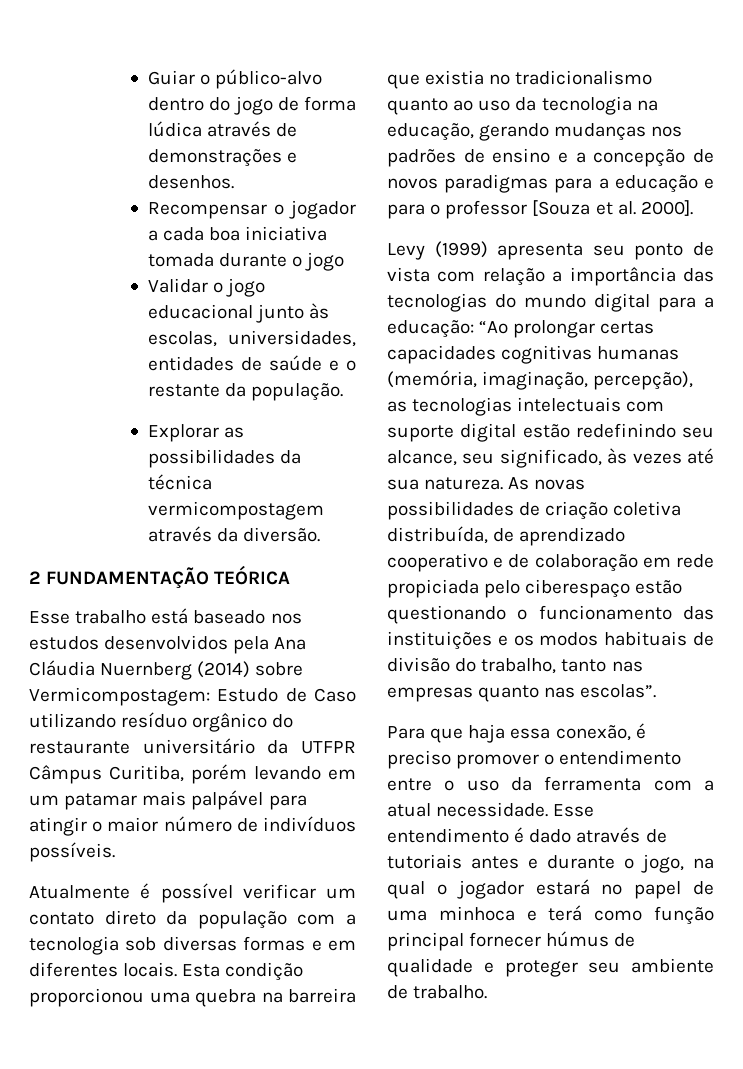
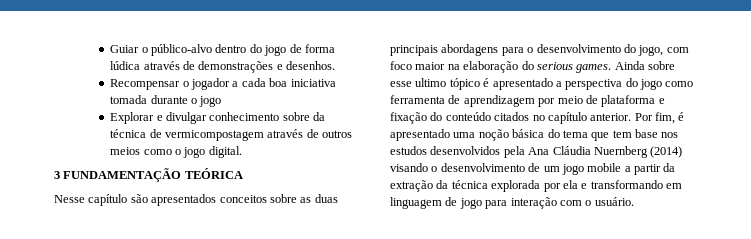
[148,278,266,297] [148,303,330,323] [148,330,356,347] [148,355,356,371] [148,383,344,401] [148,424,245,442] [148,449,302,468] [148,474,212,490] [148,501,324,520] [148,526,321,542] [29,565,291,589] [29,608,266,624] Validar o jogo educacional junto às escolas, universidades, entidades de saúde e o restante da população. // Explorar as possibilidades da técnica vermicompostagem através da diversão. // 2 FUNDAMENTAÇÃO TEÓRICA // Esse trabalho está baseado -> [110,112,326,124] [110,129,353,141] [110,146,242,158] [54,168,243,182] [54,194,338,206] [390,44,689,56] [390,61,675,73] [390,78,694,90] [390,95,665,107] [390,112,685,124] [390,129,658,141] Explorar e divulgar conhecimento sobre da técnica de vermicompostagem através de outros meios como o jogo digital. // 3 FUNDAMENTAÇÃO TEÓRICA // Nesse capítulo são apresentados conceitos sobre as duas principais abordagens para o desenvolvimento do jogo, com foco maior na elaboração do serious games. Ainda sobre esse ultimo tópico é apresentado a perspectiva do jogo como ferramenta de aprendizagem por meio de plataforma e fixação do conteúdo citados no capítulo anterior. Por fim, é apresentado uma noção básica do tema que tem base
[255,662,304,676] [29,687,356,706] [29,712,294,732] [29,738,357,754] [29,764,356,784] [29,790,307,810] [29,816,357,836] [29,842,115,862] [29,883,356,903] [29,910,357,929] [29,936,356,955] [29,962,304,981] [29,988,356,1007] [387,70,653,89] [387,96,658,115] [387,123,683,141] [387,148,714,167] [387,174,714,193] [387,200,693,219] [387,241,714,260] [387,267,714,286] [387,293,714,312] [387,320,655,338] [387,345,680,364] [387,370,694,390] [387,397,665,416] [387,423,714,442] [387,448,714,468] [387,477,586,490] [387,501,682,520] [387,526,626,546] [387,553,714,572] [387,579,683,598] [387,605,714,624] [387,631,714,650] [387,657,643,674] [387,684,657,702] [387,723,646,743] [387,750,682,769] [387,776,714,791] [387,802,595,817] [387,827,667,843] [387,854,714,873] [387,879,714,899] [387,905,714,925] [387,931,636,951] [387,958,714,977] [387,985,488,999] sobre Vermicompostagem: Estudo de Caso utilizando resíduo orgânico do restaurante universitário da UTFPR Câmpus Curitiba, porém levando em um patamar mais palpável para atingir o maior número de indivíduos possíveis. // Atualmente é possível verificar um contato direto da população com a tecnologia sob diversas formas e em diferentes locais. Esta condição proporcionou uma quebra na barreira que existia no tradicionalismo quanto ao uso da tecnologia na educação, gerando mudanças nos padrões de ensino e a concepção de novos paradigmas para a educação e para o professor [Souza et al. 2000]. // Levy (1999) apresenta seu ponto de vista com relação a importância das tecnologias do mundo digital para a educação: “Ao prolongar certas capacidades cognitivas humanas (memória, imaginação, percepção), as tecnologias intelectuais com suporte digital estão redefinindo seu alcance, seu significado, às vezes até sua natureza. As novas possibilidades de criação coletiva distribuída, de aprendizado cooperativo e de colaboração em rede propiciada pelo ciberespaço estão questionando o funcionamento das instituições e os modos habituais de divisão do trabalho, tanto nas empresas quanto nas escolas”. // Para que haja essa conexão, é preciso promover o entendimento entre o uso da ferramenta com a atual necessidade. Esse entendimento é dado através de tutoriais antes e durante o jogo, na qual o jogador estará no papel de uma minhoca e terá como função principal fornecer húmus de qualidade e proteger seu ambiente de trabalho. -> [390,163,676,175] [390,180,682,192] [390,197,634,209] visando o desenvolvimento de um jogo mobile a partir da extração da técnica explorada por ela e transformando em linguagem de jogo para interação com o usuário.

